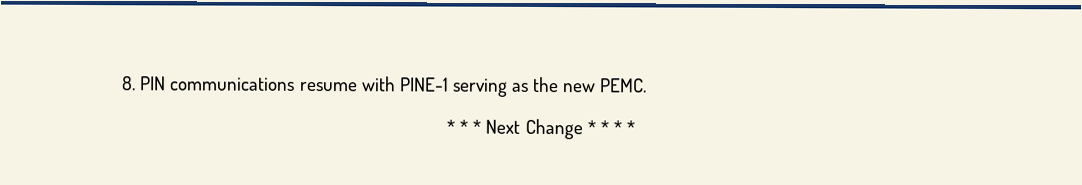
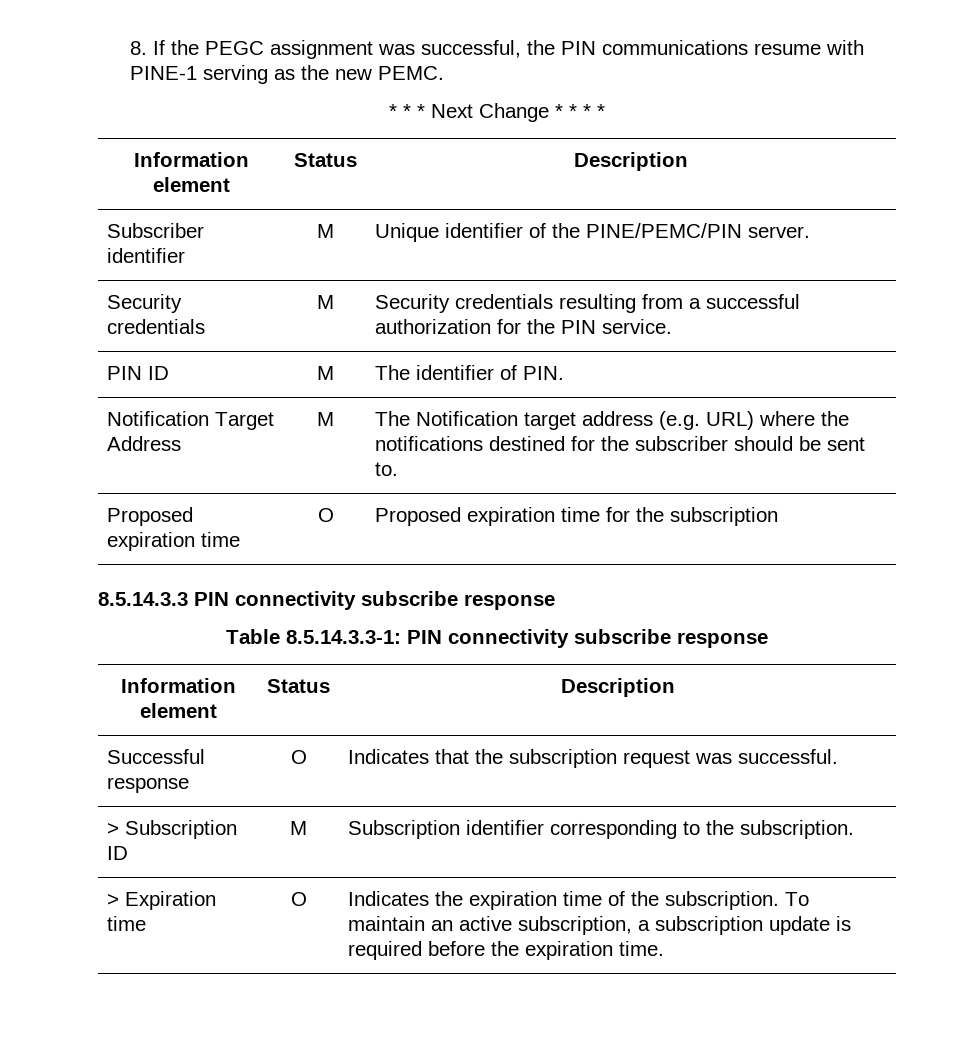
(137, 83) none -> [153,40,556,59] If the PEGC assignment was successful, the
(636, 127) none -> [134,152,249,167] [153,177,230,192] [294,153,357,167] [574,152,688,171] [106,223,204,238] [106,248,185,263] [317,224,334,238] [374,223,810,242] [106,294,182,313] [106,319,205,334] [317,295,334,309] [374,294,800,313] [374,319,672,334] [106,366,169,380] [317,366,334,380] [374,365,564,380] [106,411,274,430] [106,436,181,451] [317,412,334,426] [374,411,849,430] [374,436,865,451] [374,462,398,476] [106,507,193,526] [106,532,240,551] [317,508,334,522] [374,507,778,526] [98,591,555,610] [226,629,768,648] [120,678,236,693] [139,703,217,718] [267,679,330,693] [560,678,675,697] [106,749,205,764] [106,777,189,793] [290,750,307,764] [347,749,838,768] [106,820,237,839] [106,846,128,860] [290,821,307,835] [347,820,854,839] [106,891,216,910] [106,916,146,931] [290,892,307,906] [347,891,809,910] [347,916,851,935] [347,941,664,960] // Information element | Status | Description // Subscriber identifier | M | Unique identifier of the PINE/PEMC/PIN server. // Security credentials | M | Security credentials resulting from a successful authorization for the PIN service. // PIN ID | M | The identifier of PIN. // Notification Target Address | M | The Notification target address (e.g. URL) where the notifications destined for the subscriber should be sent to. // Proposed expiration time | O | Proposed expiration time for the subscription // 8.5.14.3.3 PIN connectivity subscribe response // Table 8.5.14.3.3-1: PIN connectivity subscribe response // Information element | Status | Description // Successful response | O | Indicates that the subscription request was successful. // > Subscription ID | M | Subscription identifier corresponding to the subscription. // > Expiration time | O | Indicates the expiration time of the subscription. To maintain an active subscription, a subscription update is required before the expiration time.

